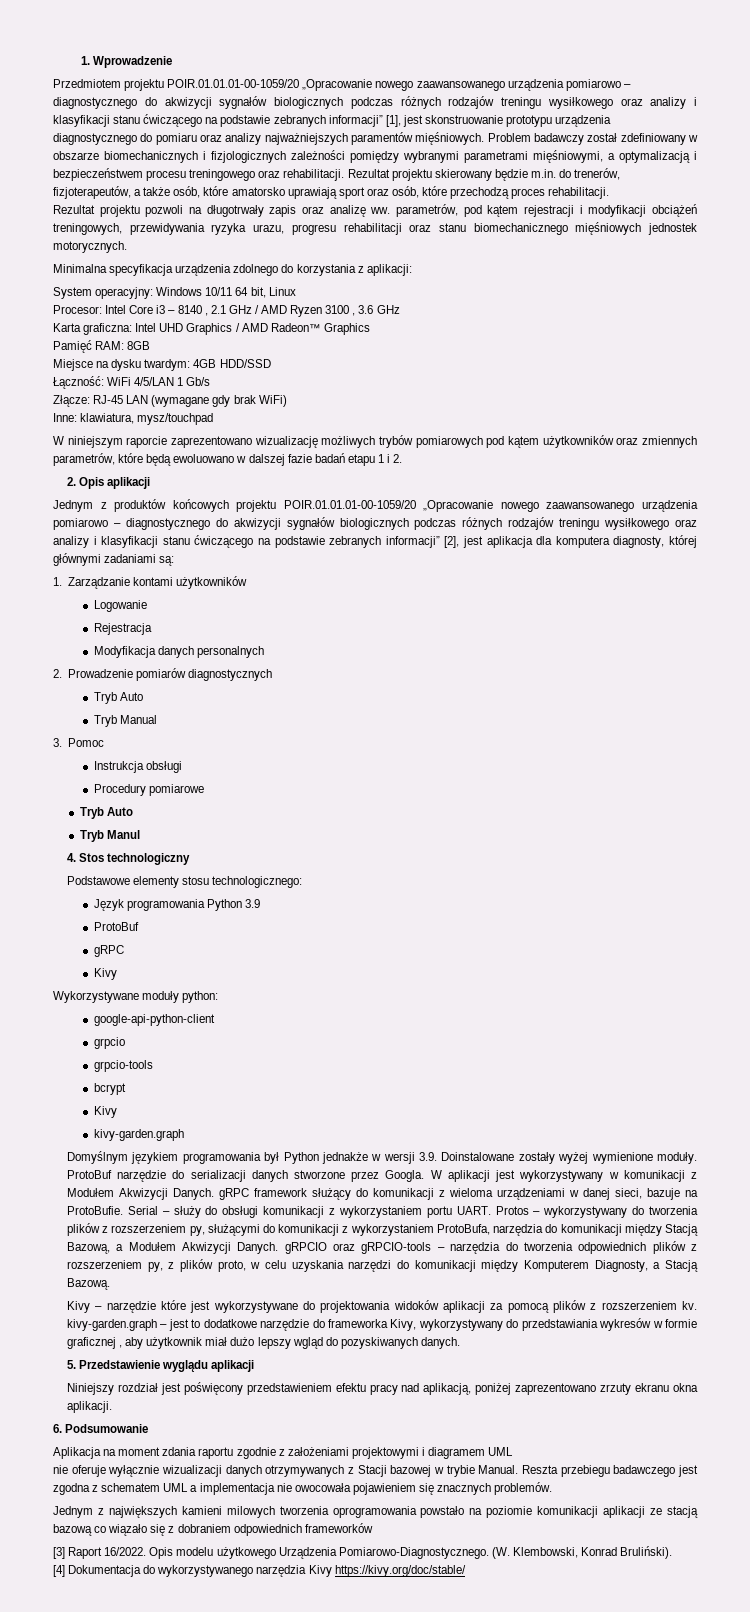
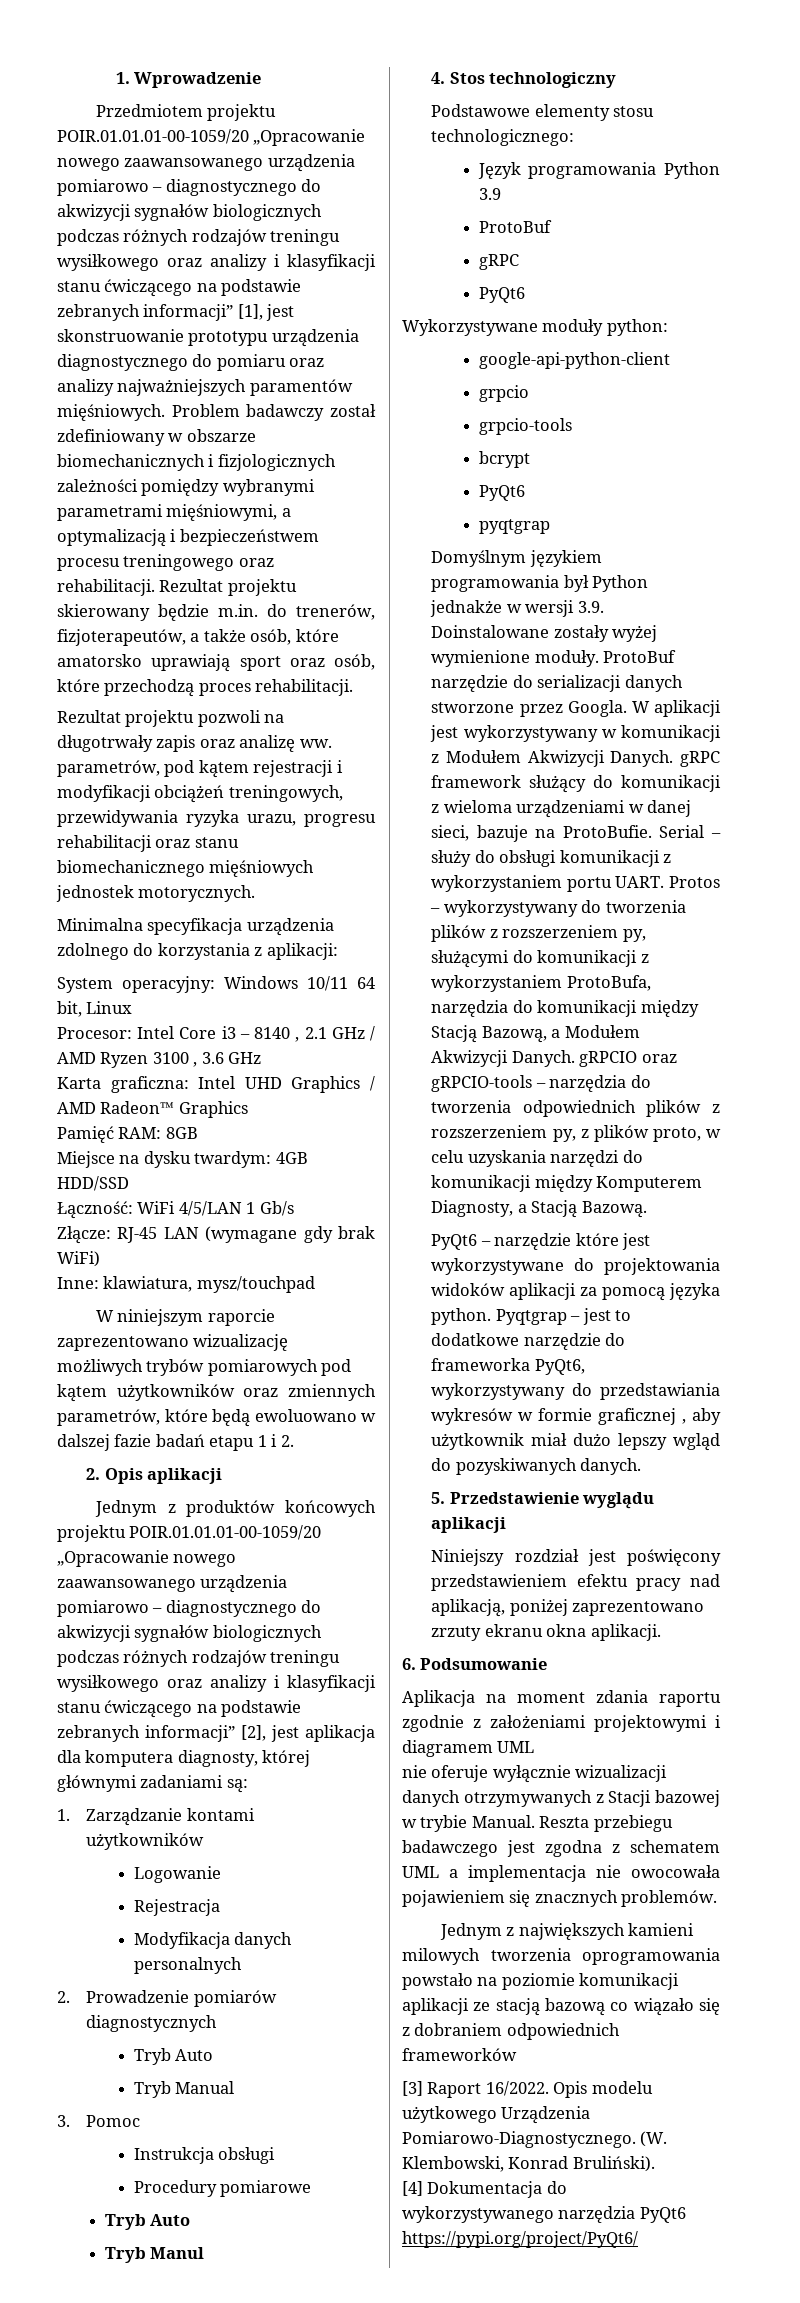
[93,968,117,980] Kivy -> [478,287,525,303] PyQt6
[93,1106,117,1118] [93,1129,184,1141] Kivy // kivy-garden.graph -> [478,485,525,501] [478,519,550,534] PyQt6 // pyqtgrap
[66,1301,90,1313] Kivy -> [431,1234,478,1250] PyQt6
[552,1300,697,1313] [66,1319,157,1331] plików z rozszerzeniem kv. kivy-garden.graph -> [669,1283,720,1300] [431,1308,567,1325] języka python. Pyqtgrap
[390,1319,417,1331] Kivy, -> [534,1359,585,1375] PyQt6,
[308,1565,466,1577] Kivy https://kivy.org/doc/stable/ -> [639,2207,686,2223] [402,2231,638,2248] PyQt6 https://pypi.org/project/PyQt6/

